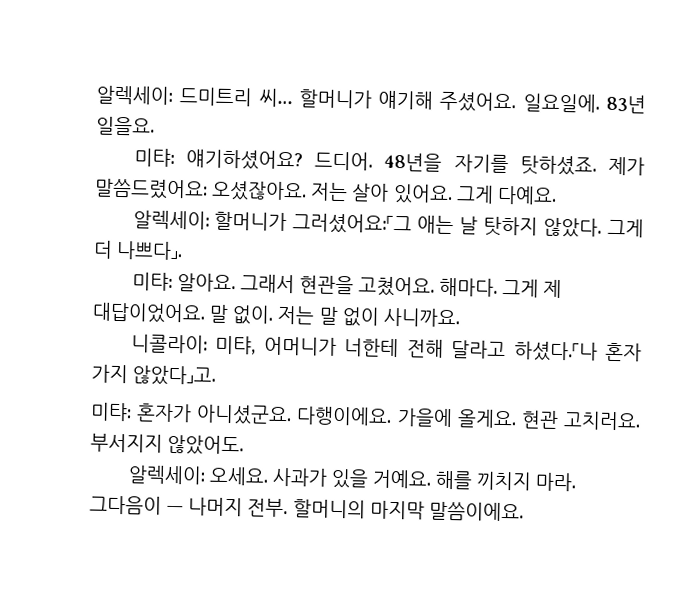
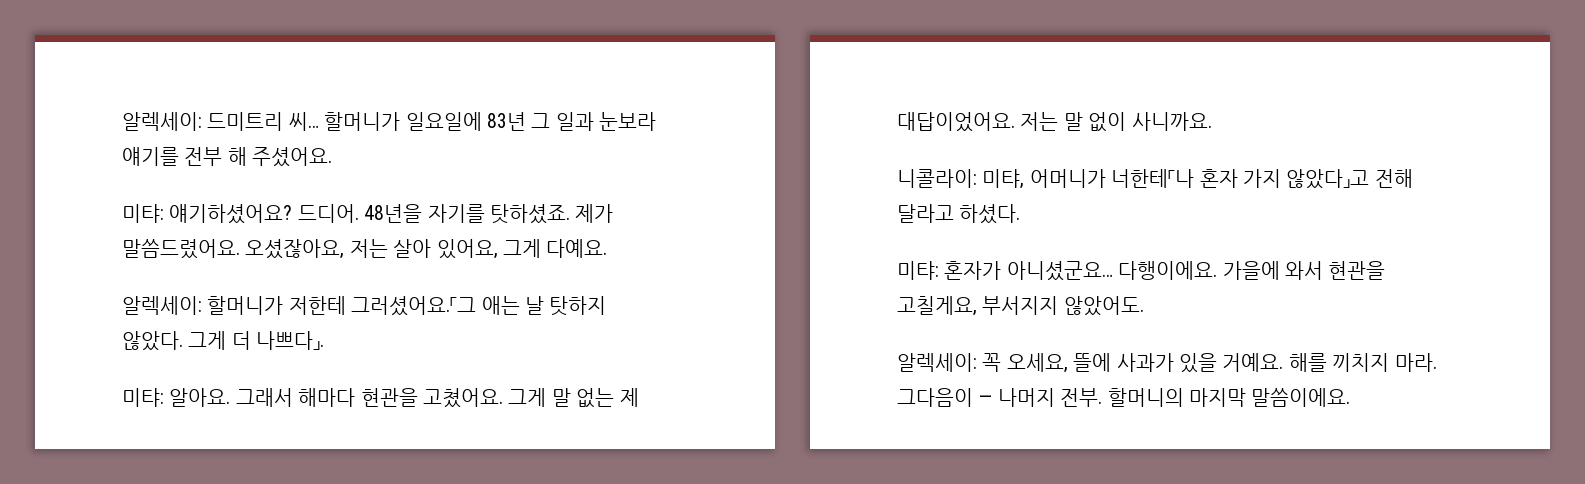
[378,90,646,114] [96,116,155,136] 얘기해 주셨어요. 일요일에. 83년 일을요. -> [405,112,657,131] [122,147,333,167] 일요일에 83년 그 일과 눈보라 얘기를 전부 해 주셨어요.
[94,178,308,202] 말씀드렸어요: 오셨잖아요. -> [122,239,345,259] 말씀드렸어요. 오셨잖아요,
[392,183,453,205] 있어요. -> [436,239,498,259] 있어요,
[292,213,388,234] 그러셨어요: -> [288,296,451,316] 저한테 그러셨어요.
(295, 284) none -> [298,388,356,407] 해마다
[439,277,563,299] [92,302,274,325] 해마다. 그게 제 대답이었어요. 말 없이. -> [508,388,639,408] [897,112,1015,132] 그게 말 없는 제 대답이었어요.
[406,339,573,362] 전해 달라고 하셨다. -> (1169, 178) none
[193,367,217,382] 고. -> [1350,169,1413,188] [897,204,1021,224] 고 전해 달라고 하셨다.
[196,404,293,426] 아니셨군요. -> [1006,261,1113,281] 아니셨군요…
[456,409,642,431] 올게요. 현관 고치러요. -> [1285,261,1386,280] [897,296,977,316] 와서 현관을 고칠게요,
[208,466,269,486] 오세요. -> [982,353,1112,373] 꼭 오세요, 뜰에

